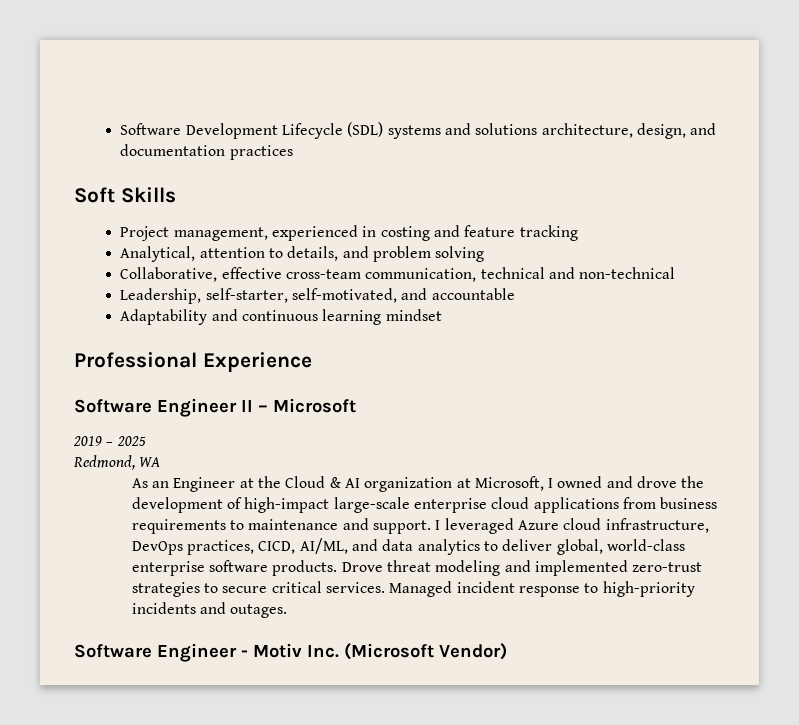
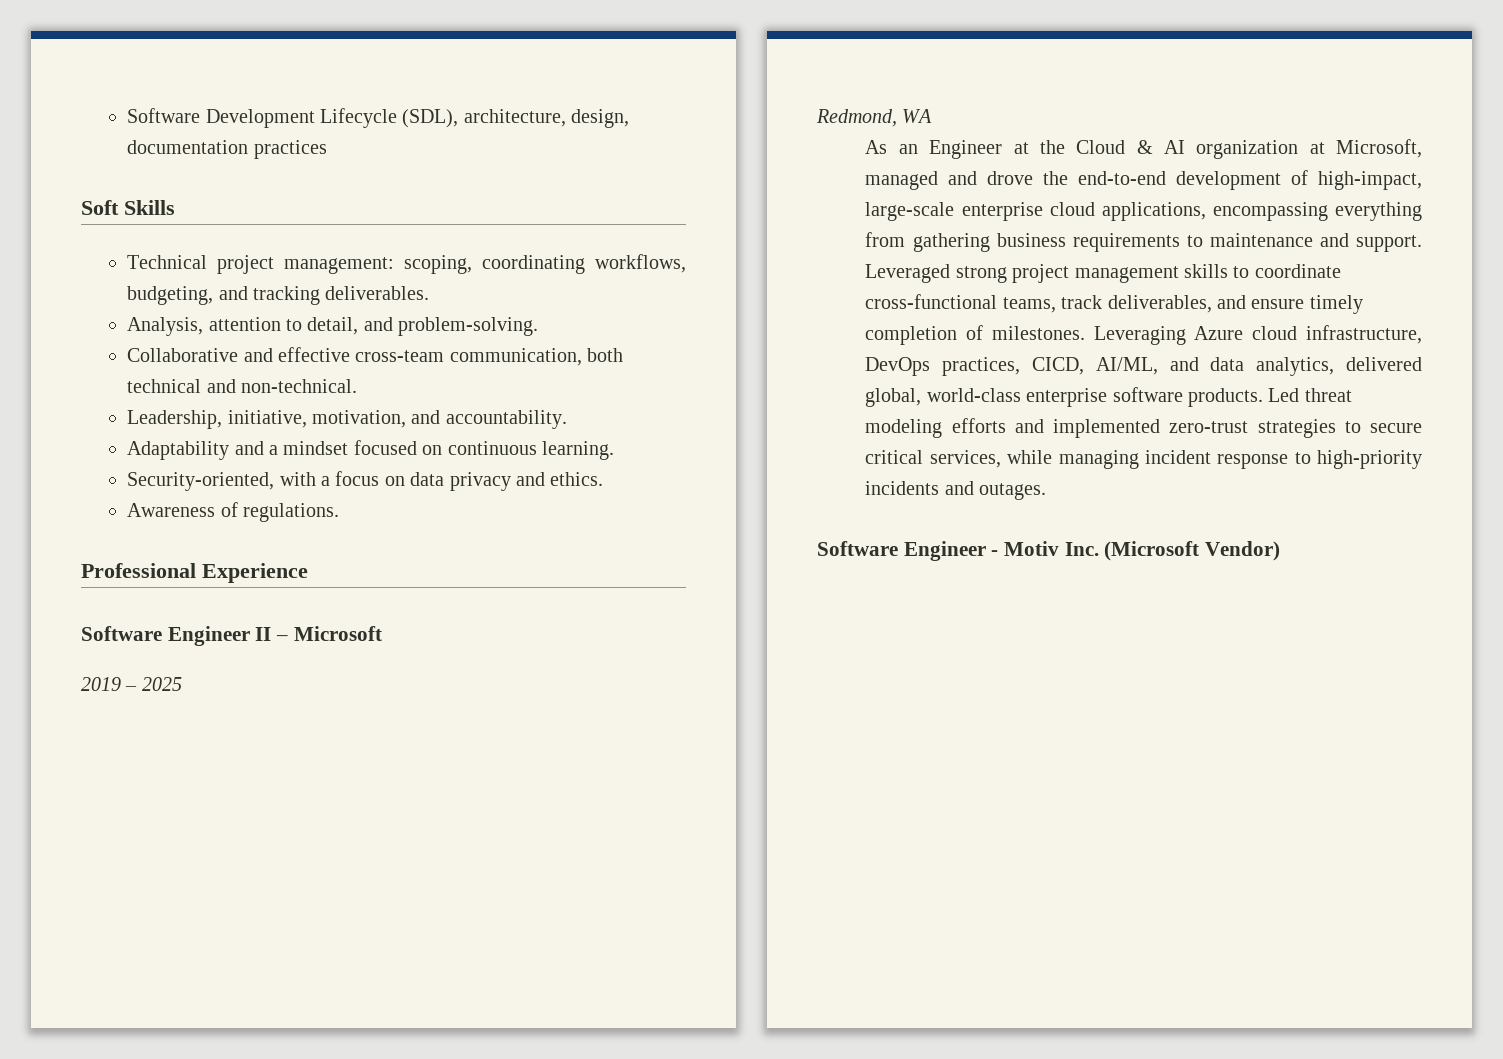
[347,122,538,139] (SDL) systems and solutions -> [402,109,459,128] (SDL),
[690,123,717,135] and -> (630, 118) none
[120,225,578,241] [120,246,485,262] [120,267,218,282] Project management, experienced in costing and feature tracking // Analytical, attention to details, and problem solving // Collaborative, -> [127,254,686,274] [127,286,430,305] [127,317,539,336] [127,348,273,362] Technical project management: scoping, coordinating workflows, budgeting, and tracking deliverables. // Analysis, attention to detail, and problem-solving. // Collaborative and
(477, 275) none -> [587,348,624,362] both
[579,267,676,279] non-technical -> [241,379,358,393] non-technical.
[205,288,515,303] [120,309,442,325] self-starter, self-motivated, and accountable // Adaptability and continuous learning mindset -> [227,410,567,429] [127,440,615,460] [127,471,604,491] [127,502,340,522] initiative, motivation, and accountability. // Adaptability and a mindset focused on continuous learning. // Security-oriented, with a focus on data privacy and ethics. // Awareness of regulations.
[548,476,603,488] I owned -> [865,171,939,190] managed
(705, 482) none -> [1078,171,1167,185] end-to-end
[244,497,330,513] high-impact -> [1318,171,1423,190] high-impact,
[533,497,656,513] applications from -> [1101,202,1422,221] [865,232,990,252] applications, encompassing everything from gathering
[435,518,514,534] I leveraged -> [865,264,1341,283] [865,294,1363,314] [865,325,1186,345] Leveraged strong project management skills to coordinate cross-functional teams, track deliverables, and ensure timely completion of milestones. Leveraging
[417,539,553,555] analytics to deliver -> [1256,357,1422,376] analytics, delivered
[341,562,383,572] Drove -> [1268,388,1300,402] Led
(501, 568) none -> [951,418,1006,433] efforts
[325,581,453,597] services. Managed -> [929,450,1139,469] services, while managing

